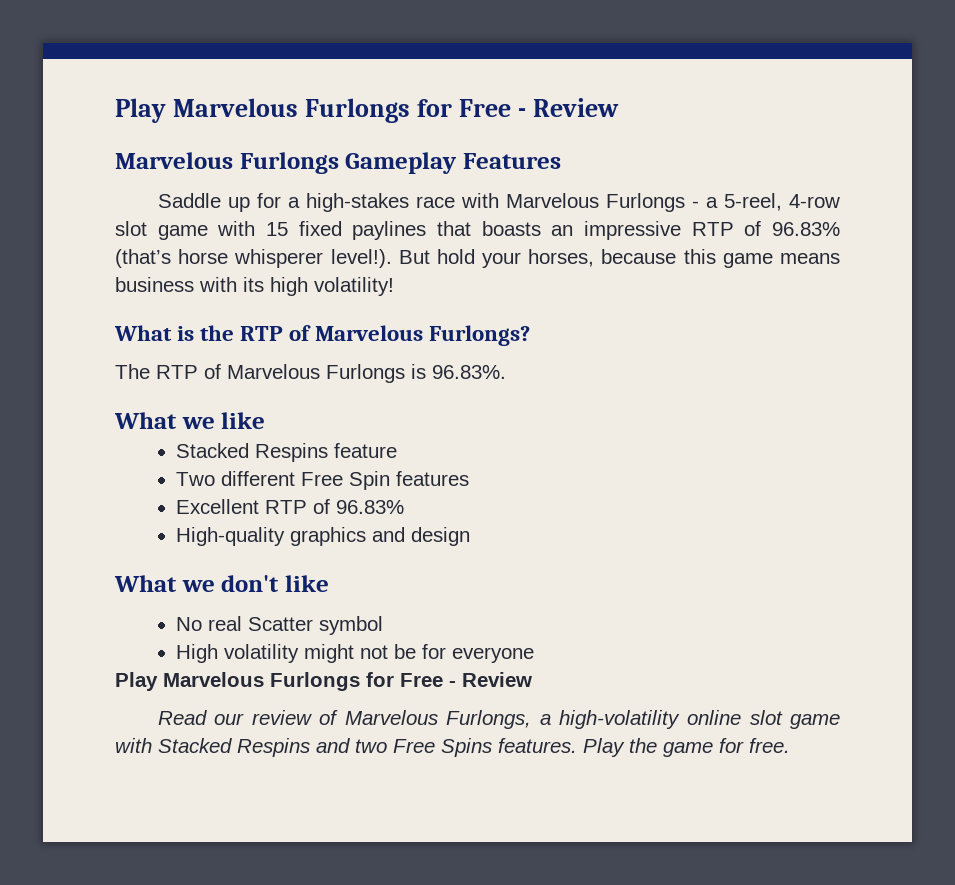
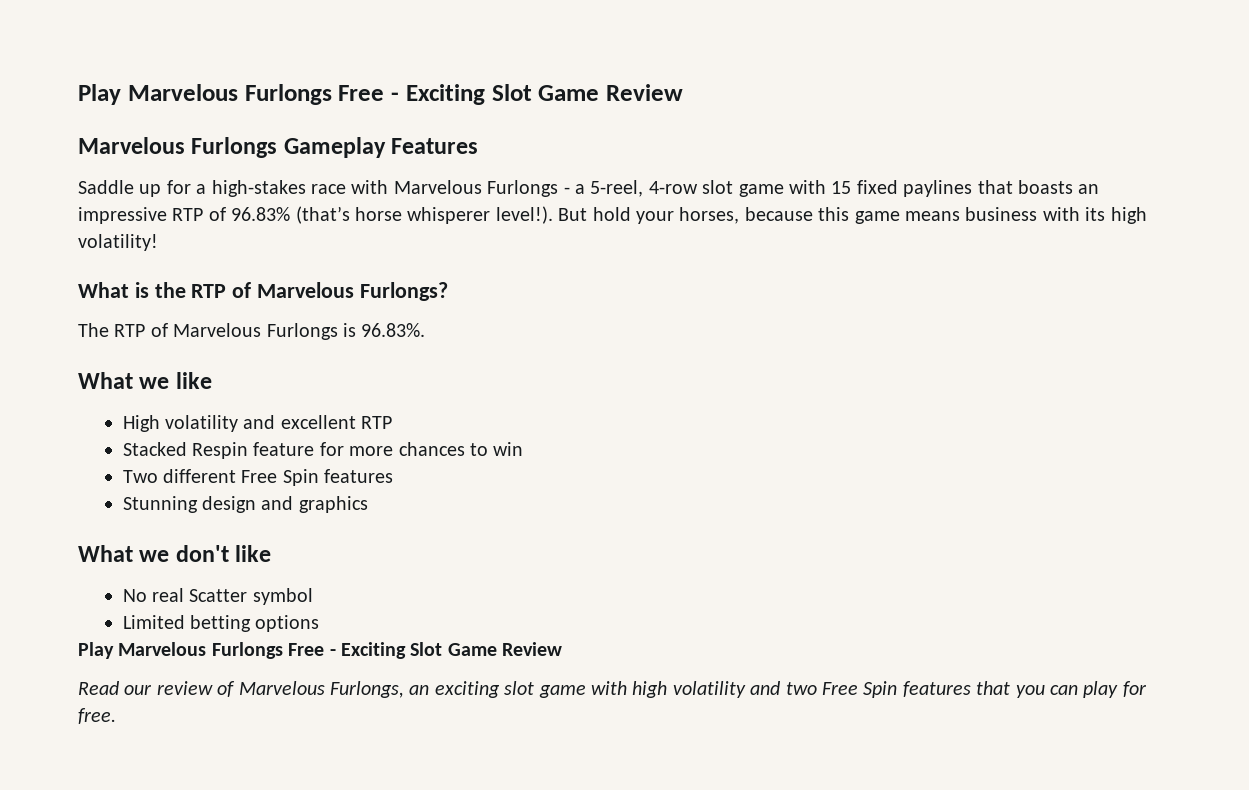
[115,98,527,123] Play Marvelous Furlongs for Free - -> [78,84,600,105] Play Marvelous Furlongs Free - Exciting Slot Game
[176,443,329,462] // Stacked Respins -> [122,415,393,432] [122,442,248,459] // High volatility and excellent RTP // Stacked Respin
(398, 450) none -> [319,442,524,456] for more chances to win
[176,499,405,514] [176,527,286,546] Excellent RTP of 96.83% // High-quality -> [122,496,294,513] Stunning design and
[372,527,471,546] and design -> (368, 504) none
[176,644,535,663] [115,672,456,691] High volatility might not be for everyone // Play Marvelous Furlongs for Free - -> [122,615,320,632] [78,642,497,659] Limited betting options // Play Marvelous Furlongs Free - Exciting Slot Game
[539,710,841,729] [115,738,310,757] a high-volatility online slot game with Stacked Respins -> [409,681,746,698] an exciting slot game with high volatility
[441,738,713,757] Spins features. Play the game -> [863,681,1119,698] Spin features that you can play

